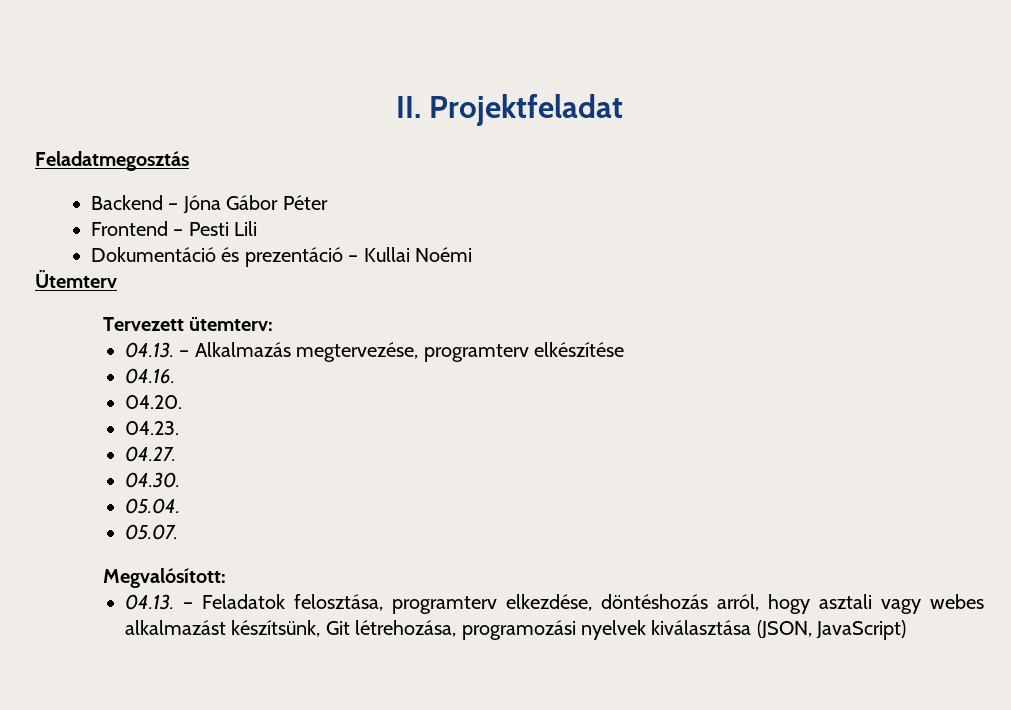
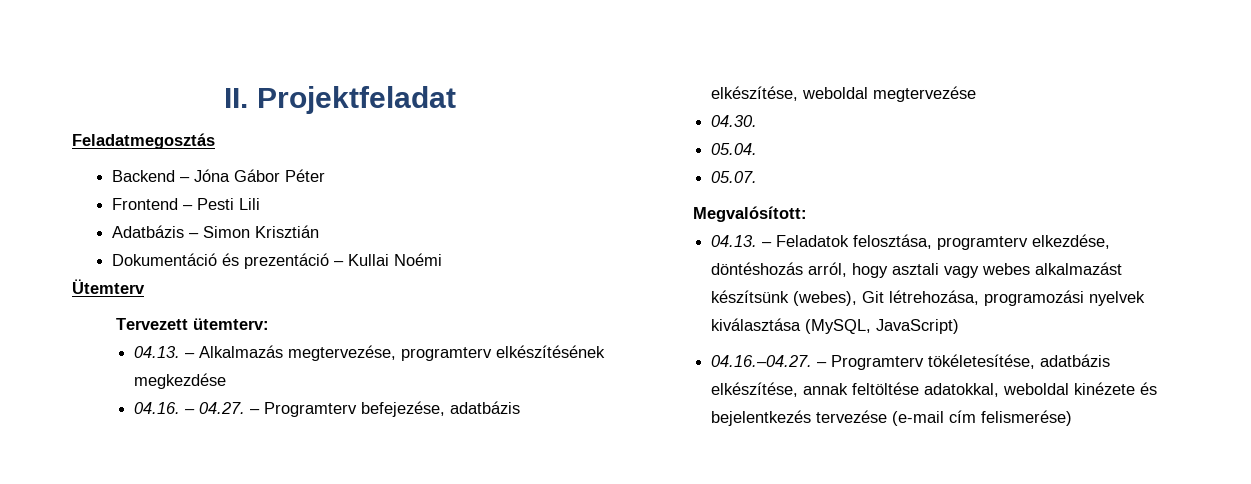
(258, 228) none -> [112,225,320,238] // Adatbázis – Simon Krisztián
[534,342,625,357] elkészítése -> [495,345,605,358] [133,373,226,389] elkészítésének megkezdése
[125,395,183,409] [125,421,180,435] // 04.20. // 04.23. // -> [183,409,195,414] –
(177, 454) none -> [249,401,520,417] [710,86,976,102] – Programterv befejezése, adatbázis elkészítése, weboldal megtervezése
[231,620,321,637] készítsünk, -> [710,290,857,306] készítsünk (webes),
[756,620,812,639] (JSON, -> [804,319,871,334] (MySQL,
(907, 630) none -> [710,354,1110,370] [710,382,1157,397] [710,410,1072,426] // 04.16.–04.27. – Programterv tökéletesítése, adatbázis elkészítése, annak feltöltése adatokkal, weboldal kinézete és bejelentkezés tervezése (e-mail cím felismerése)

